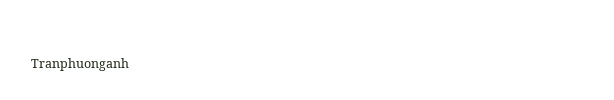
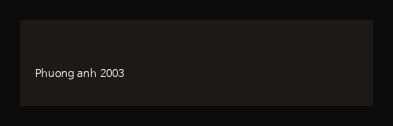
[31,58,129,71] Tranphuonganh -> [35,68,124,80] Phuong anh 2003

